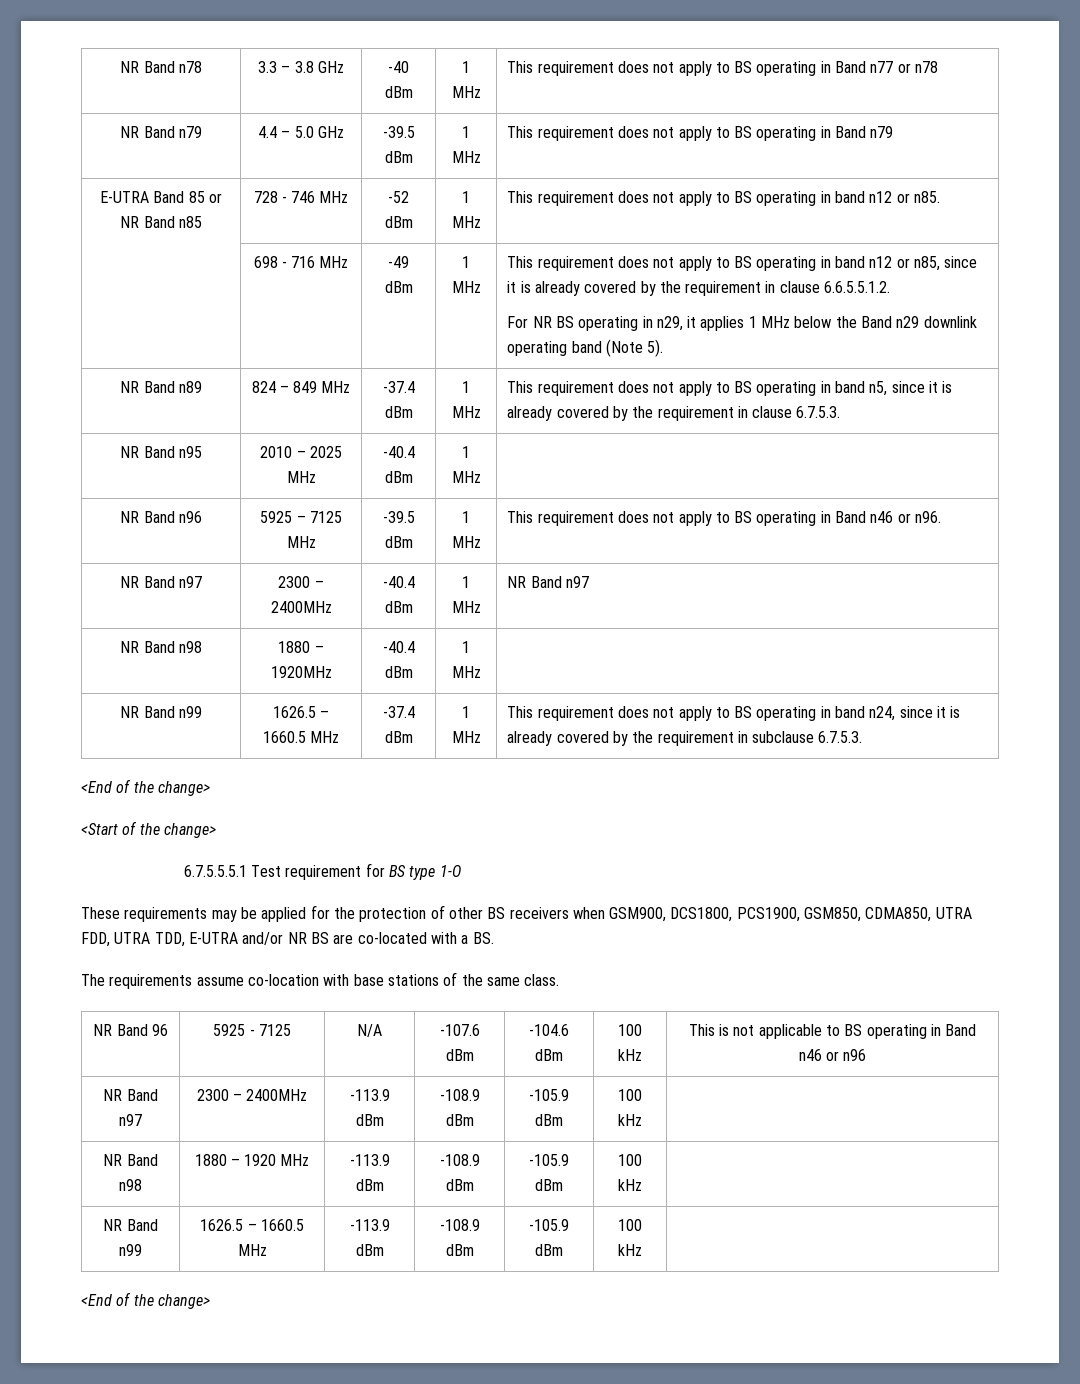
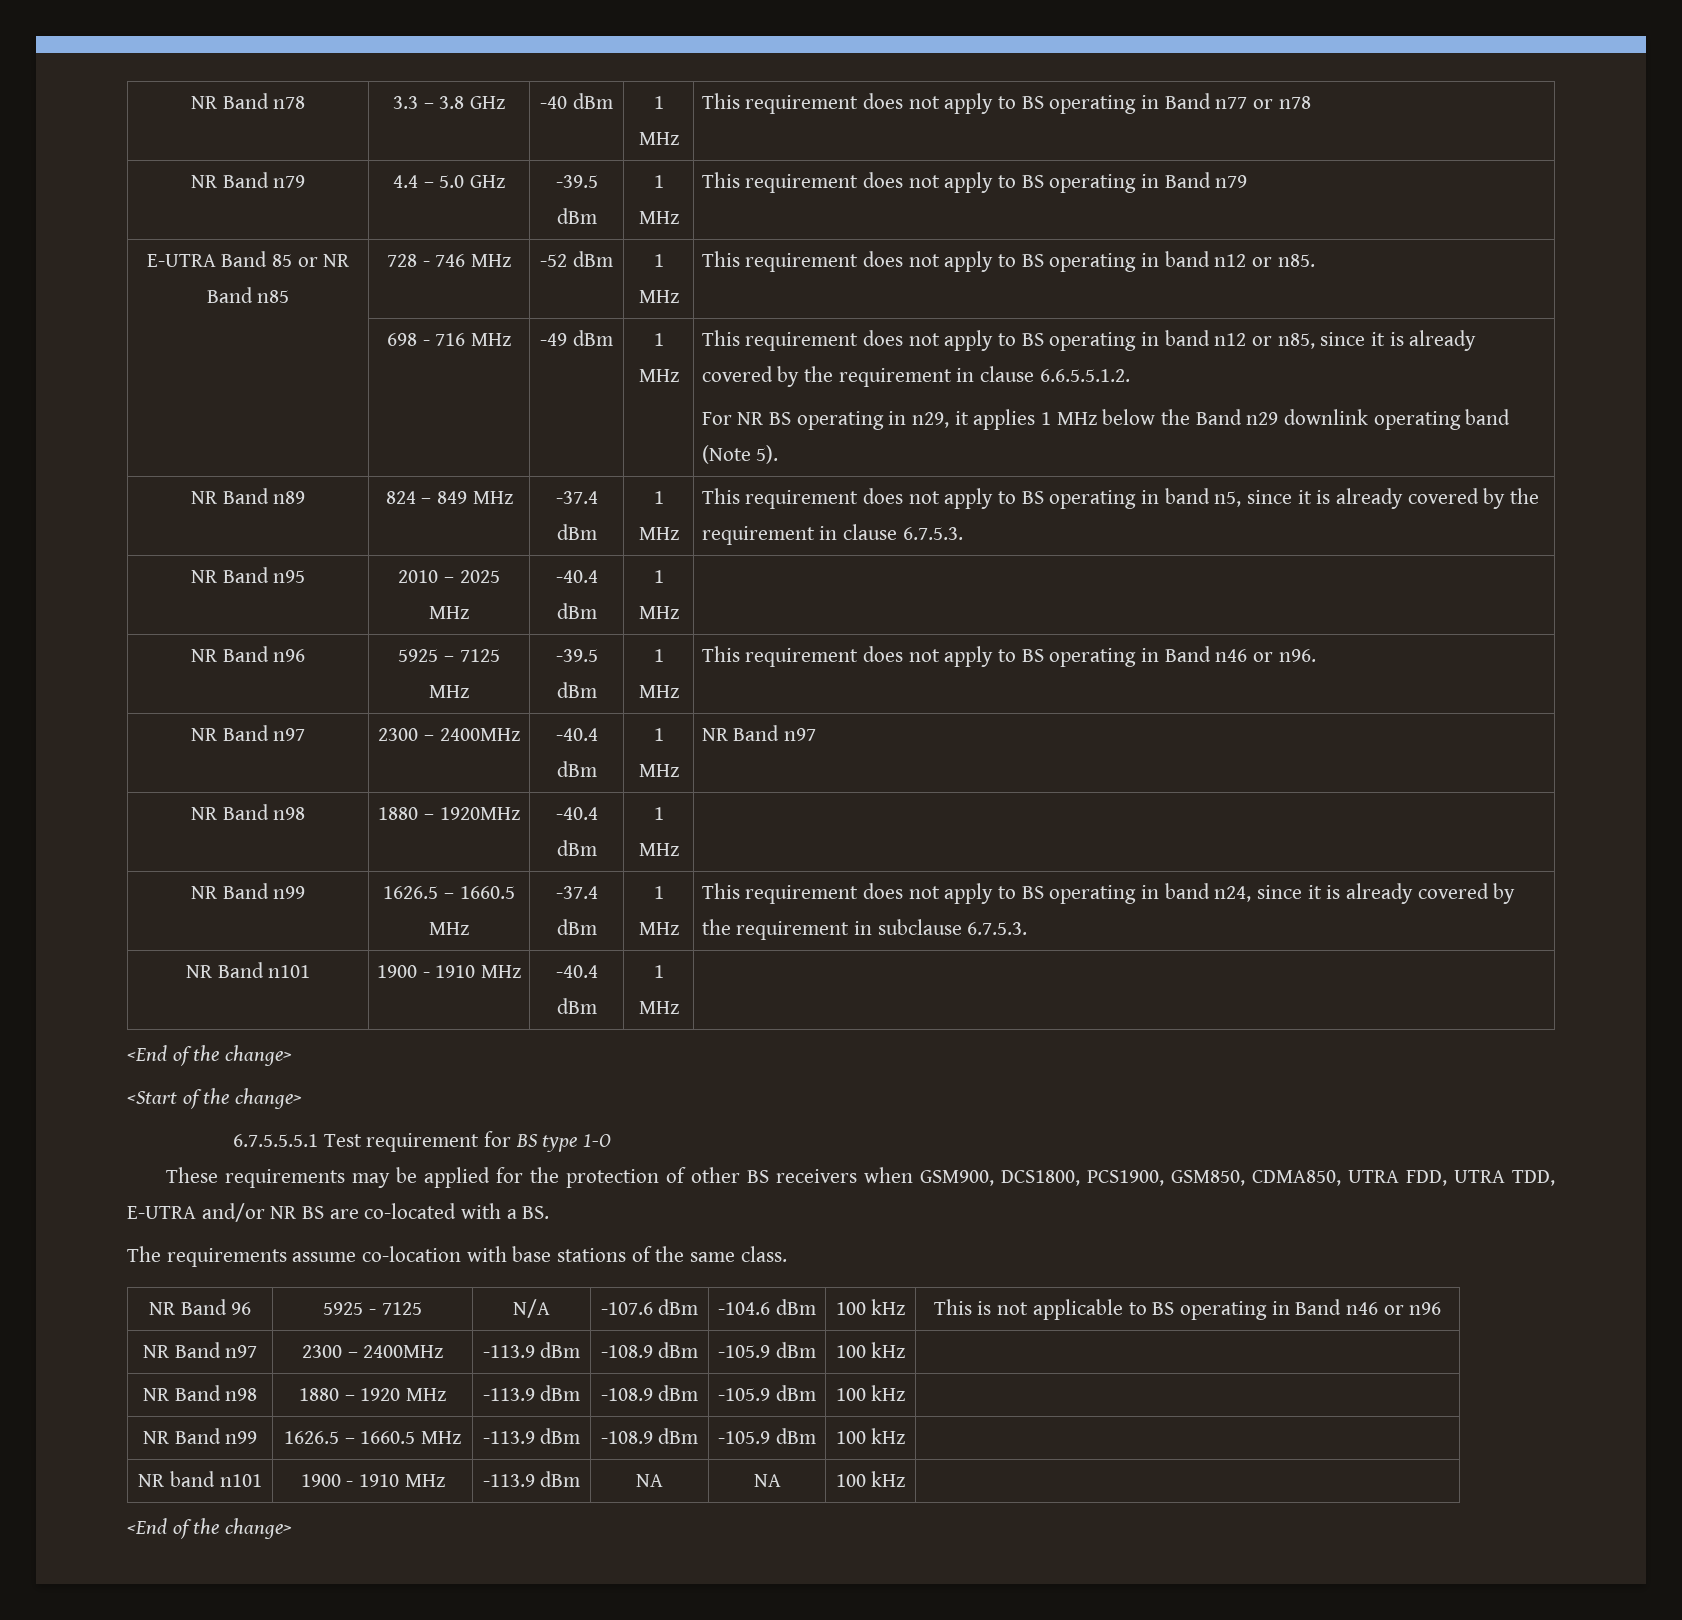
(863, 737) none -> [185,962,311,978] [376,965,522,978] [555,965,598,978] [556,998,597,1014] [653,965,664,978] [638,1001,679,1014] // NR Band n101 | 1900 - 1910 MHz | -40.4 dBm | 1 MHz |
(642, 1250) none -> [138,1471,262,1487] [300,1474,445,1487] [482,1471,581,1487] [636,1474,663,1487] [753,1474,781,1487] [835,1471,906,1487] // NR band n101 | 1900 - 1910 MHz | -113.9 dBm | NA | NA | 100 kHz |

